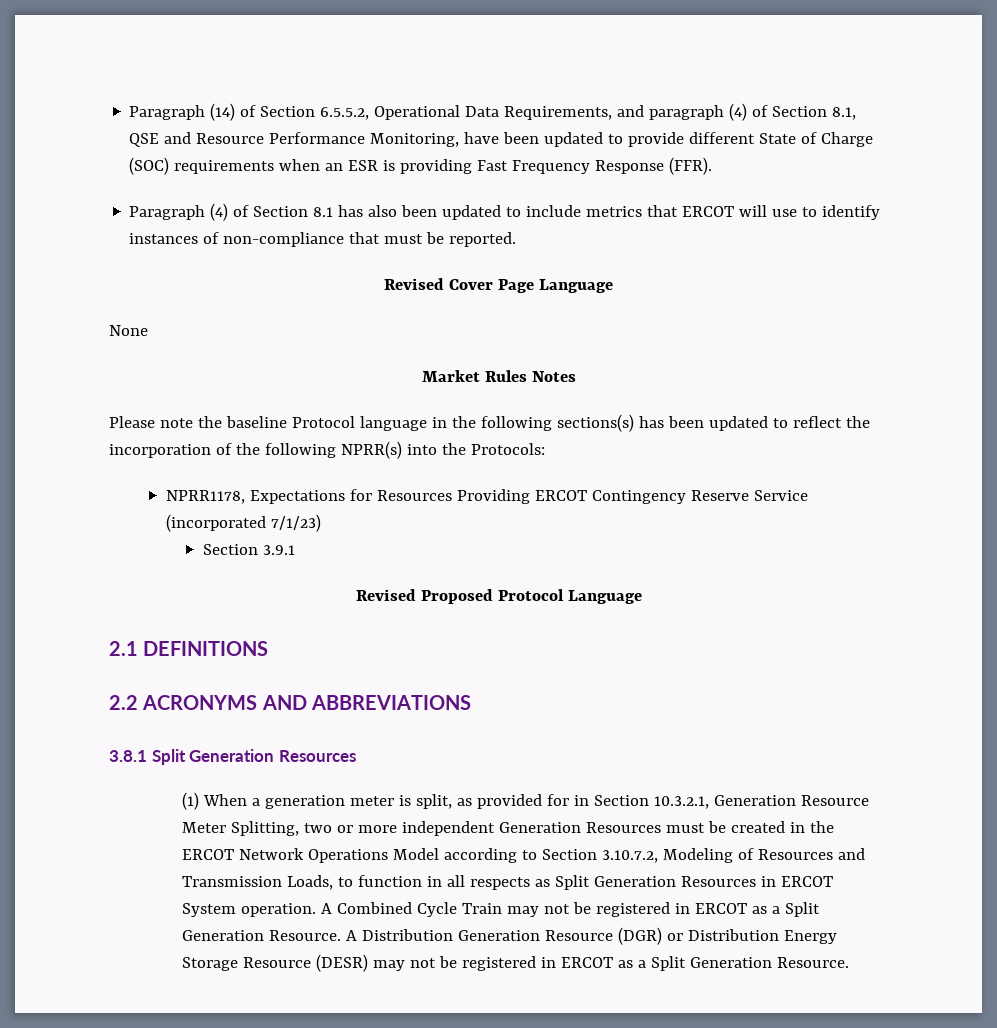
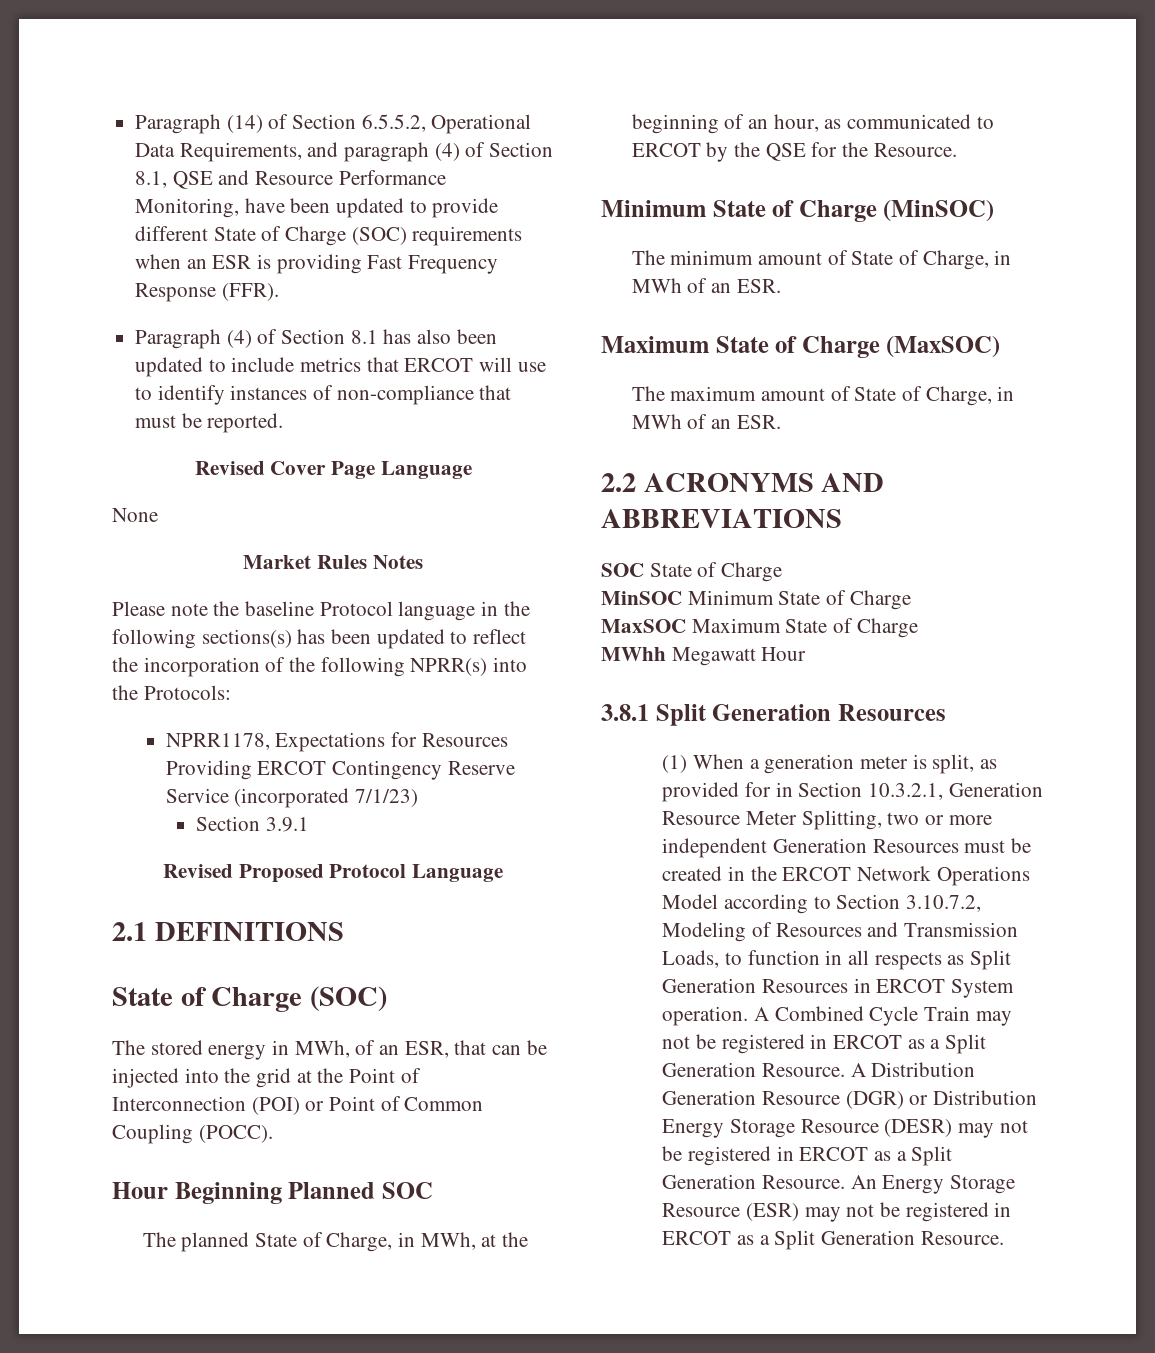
[109,695,471,710] 2.2 ACRONYMS AND ABBREVIATIONS -> [112,986,388,1012] [112,1040,547,1060] [112,1068,421,1088] [112,1096,484,1115] [112,1124,273,1144] [112,1182,433,1204] [142,1232,528,1252] [631,114,994,134] [631,142,957,162] [601,200,995,222] [631,250,1012,270] [631,278,781,293] [601,336,1001,358] [631,386,1015,406] [631,414,781,429] [601,473,885,492] [601,509,842,528] [601,562,783,582] [601,590,911,610] [601,618,918,638] [601,647,807,666] State of Charge (SOC) // The stored energy in MWh, of an ESR, that can be injected into the grid at the Point of Interconnection (POI) or Point of Common Coupling (POCC). // Hour Beginning Planned SOC // The planned State of Charge, in MWh, at the beginning of an hour, as communicated to ERCOT by the QSE for the Resource. // Minimum State of Charge (MinSOC) // The minimum amount of State of Charge, in MWh of an ESR. // Maximum State of Charge (MaxSOC) // The maximum amount of State of Charge, in MWh of an ESR. // 2.2 ACRONYMS AND ABBREVIATIONS // SOC State of Charge // MinSOC Minimum State of Charge // MaxSOC Maximum State of Charge // MWhh Megawatt Hour
(850, 962) none -> [850,1175,1015,1194] [662,1202,1012,1222] [662,1230,1004,1250] An Energy Storage Resource (ESR) may not be registered in ERCOT as a Split Generation Resource.

